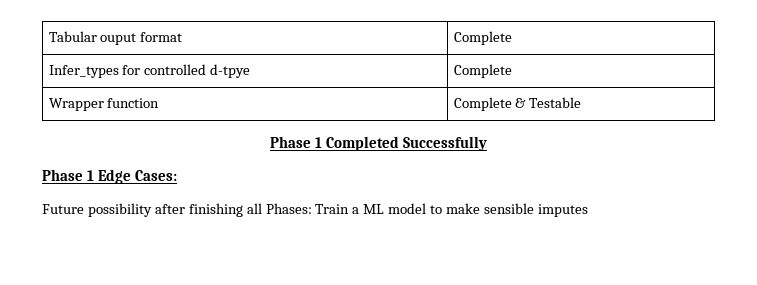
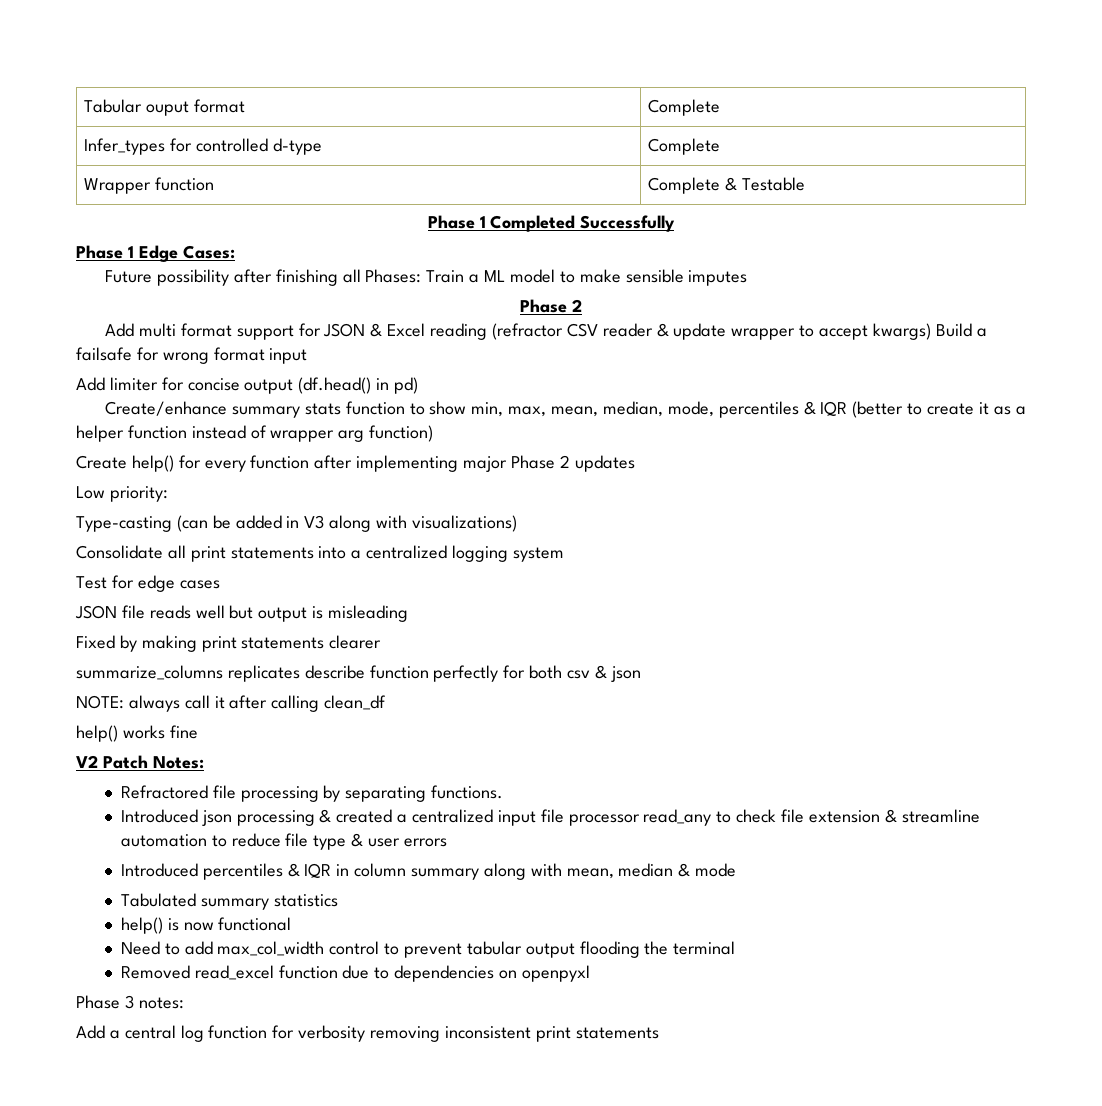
[210,64,251,78] d-tpye -> [272,138,322,155] d-type
(588, 210) none -> [520,299,582,313] [105,323,987,340] [76,347,308,364] [76,377,419,394] [105,401,1026,418] [76,425,434,442] [76,455,635,472] [76,486,168,502] [76,515,517,532] [76,545,564,562] [76,575,220,592] [75,605,409,622] [76,635,382,652] [76,665,641,682] [76,695,387,712] [76,725,198,742] [76,755,204,769] [120,785,504,802] [120,809,980,826] [120,833,447,850] [120,863,737,880] [120,893,338,910] [120,917,292,934] [120,941,736,958] [120,965,590,982] [76,995,184,1009] [76,1025,659,1042] // Phase 2 // Add multi format support for JSON & Excel reading (refractor CSV reader & update wrapper to accept kwargs) Build a failsafe for wrong format input // Add limiter for concise output (df.head() in pd) // Create/enhance summary stats function to show min, max, mean, median, mode, percentiles & IQR (better to create it as a helper function instead of wrapper arg function) // Create help() for every function after implementing major Phase 2 updates // Low priority: // Type-casting (can be added in V3 along with visualizations) // Consolidate all print statements into a centralized logging system // Test for edge cases // JSON file reads well but output is misleading // Fixed by making print statements clearer // summarize_columns replicates describe function perfectly for both csv & json // NOTE: always call it after calling clean_df // help() works fine // V2 Patch Notes: // Refractored file processing by separating functions. // Introduced json processing & created a centralized input file processor read_any to check file extension & streamline automation to reduce file type & user errors // Introduced percentiles & IQR in column summary along with mean, median & mode // Tabulated summary statistics // help() is now functional // Need to add max_col_width control to prevent tabular output flooding the terminal // Removed read_excel function due to dependencies on openpyxl // Phase 3 notes: // Add a central log function for verbosity removing inconsistent print statements

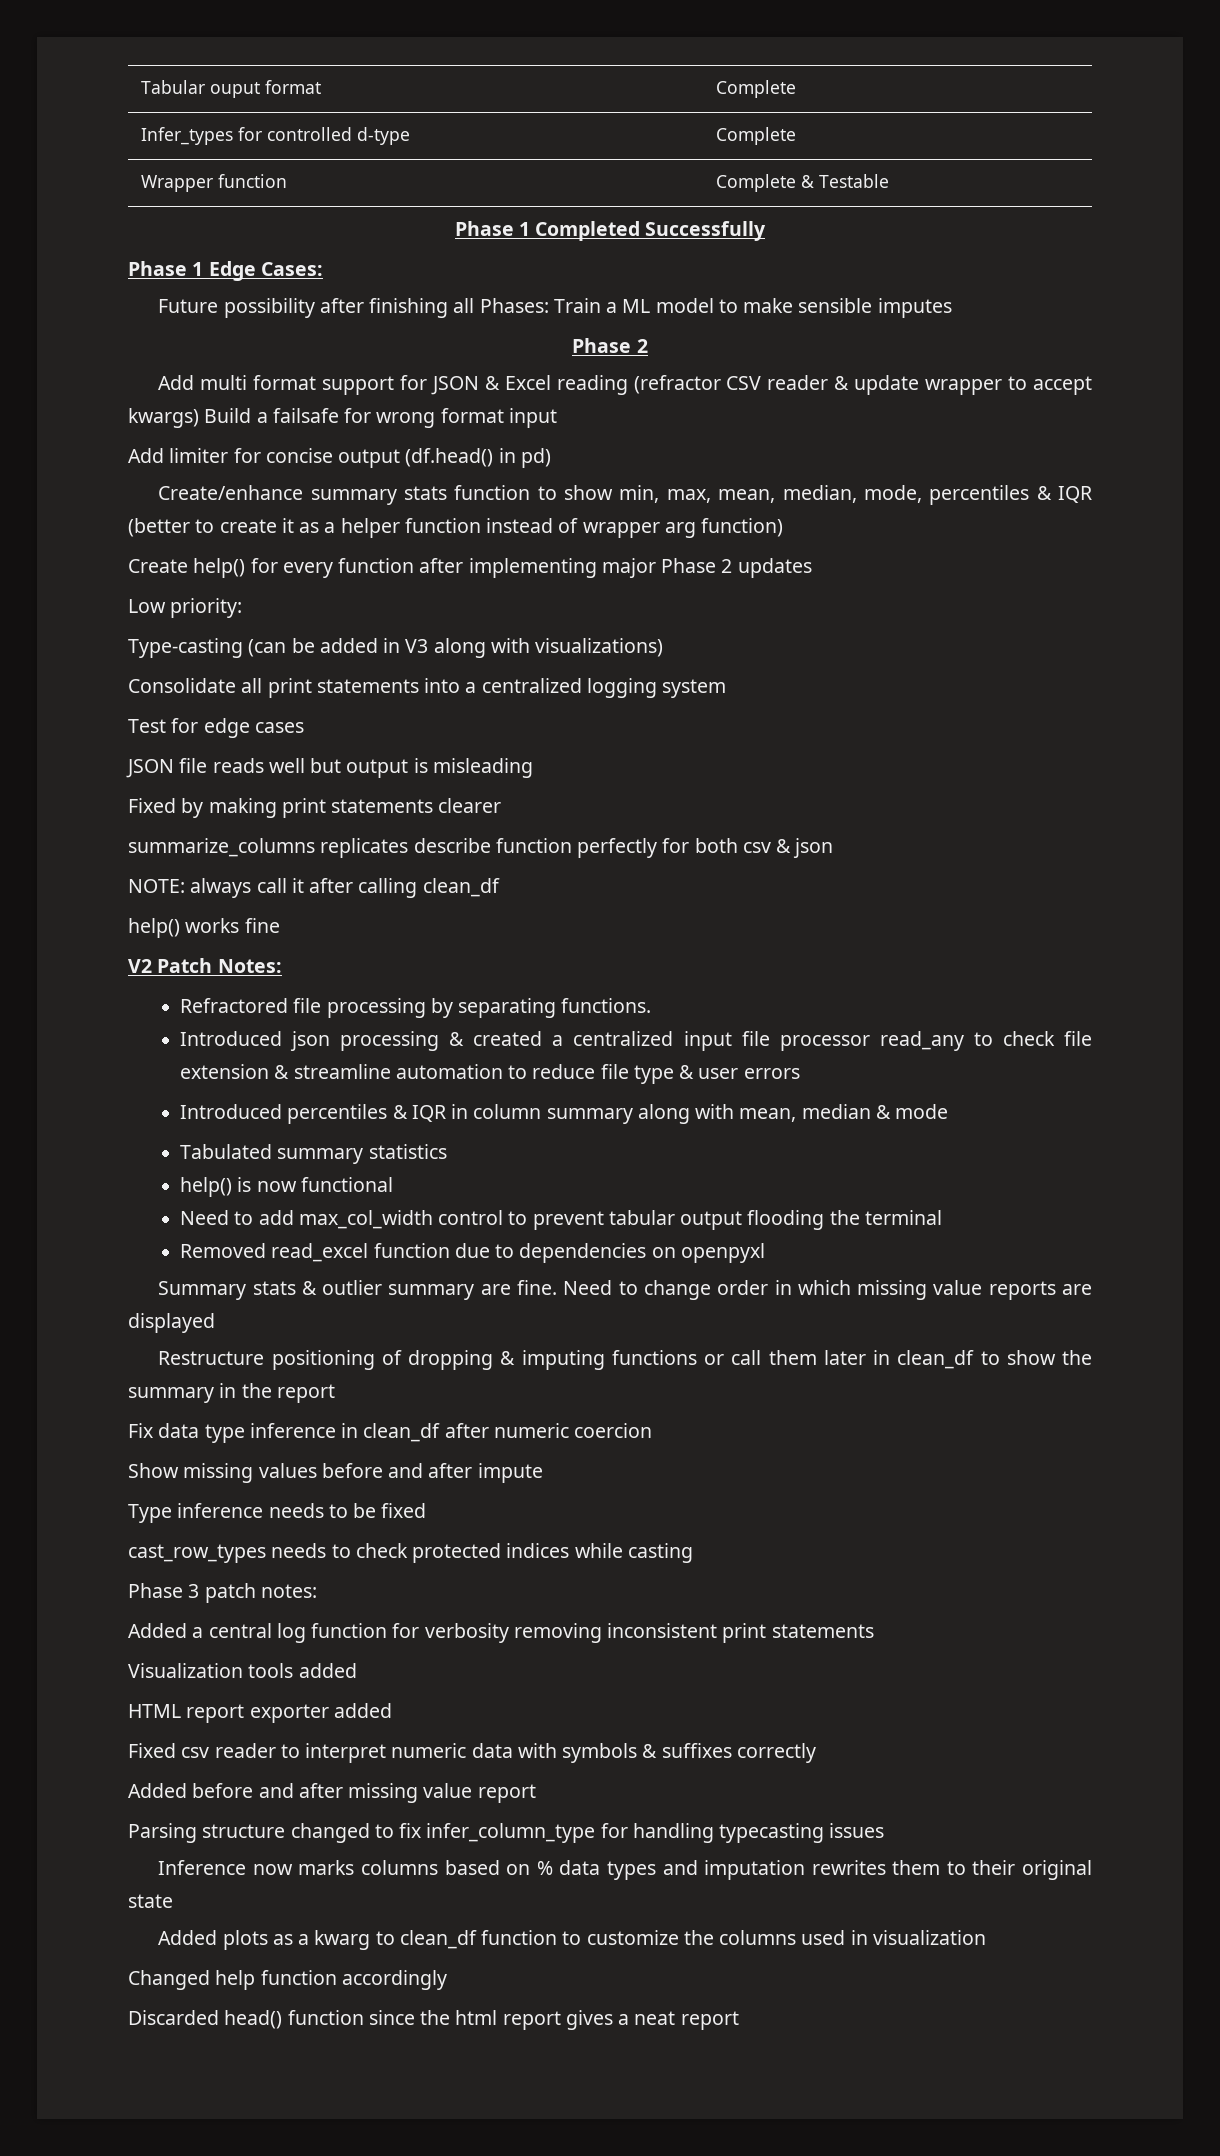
(590, 973) none -> [158,1280,1092,1300] [128,1313,215,1333] [158,1350,1093,1370] [128,1383,335,1403] [128,1423,653,1443] [128,1463,543,1483] [128,1503,427,1523] [128,1543,693,1563] // Summary stats & outlier summary are fine. Need to change order in which missing value reports are displayed // Restructure positioning of dropping & imputing functions or call them later in clean_df to show the summary in the report // Fix data type inference in clean_df after numeric coercion // Show missing values before and after impute // Type inference needs to be fixed // cast_row_types needs to check protected indices while casting
(134, 1002) none -> [204,1583,256,1603] patch
[76,1025,105,1039] Add -> [128,1623,187,1638] Added
(659, 1033) none -> [128,1663,357,1678] [128,1703,392,1723] [128,1743,816,1763] [128,1783,536,1803] [128,1823,885,1843] [158,1860,1092,1880] [128,1894,173,1908] [158,1930,986,1950] [128,1970,447,1990] [128,2010,739,2030] // Visualization tools added // HTML report exporter added // Fixed csv reader to interpret numeric data with symbols & suffixes correctly // Added before and after missing value report // Parsing structure changed to fix infer_column_type for handling typecasting issues // Inference now marks columns based on % data types and imputation rewrites them to their original state // Added plots as a kwarg to clean_df function to customize the columns used in visualization // Changed help function accordingly // Discarded head() function since the html report gives a neat report

